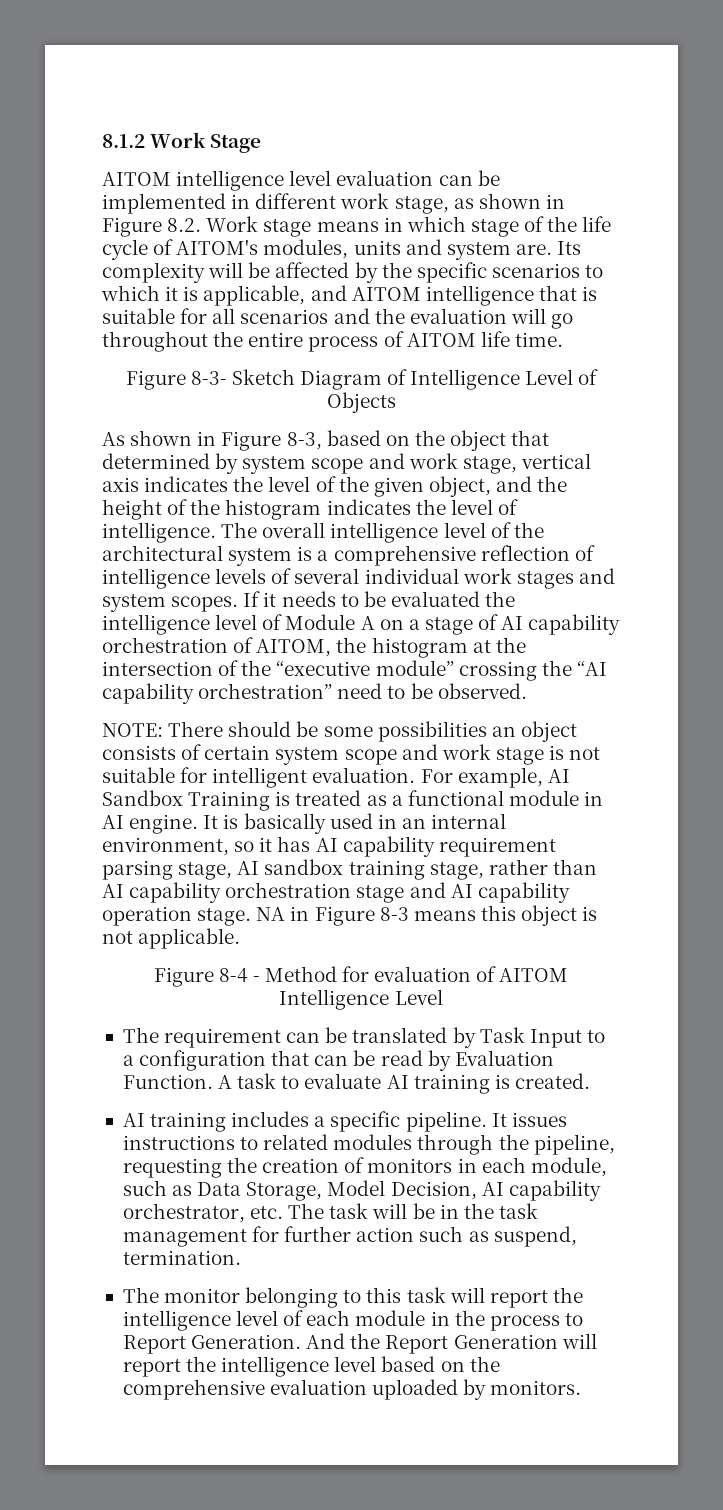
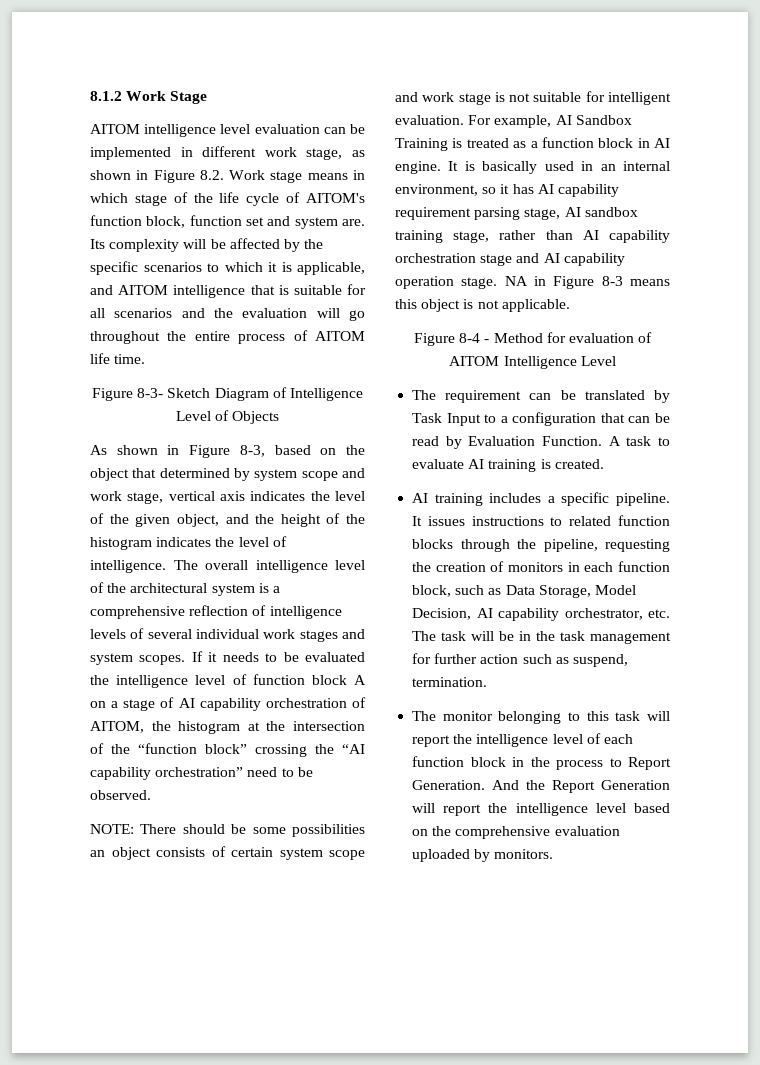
[263,239,401,259] modules, units -> [90,215,264,228] function block, function set
[285,614,356,630] Module -> [252,674,347,685] function block
[276,660,454,676] “executive module” -> [138,743,247,754] “function block”
[407,790,579,806] functional module -> [541,137,634,148] function block
[333,1134,413,1150] modules -> [618,515,670,526] [412,539,454,549] function blocks
[530,1157,607,1177] module, -> [618,561,670,572] [412,585,452,597] function block,
[355,1310,426,1326] module -> [412,756,506,767] function block

